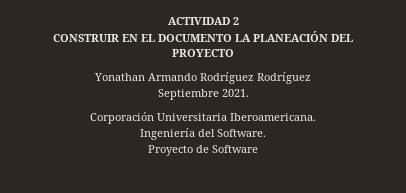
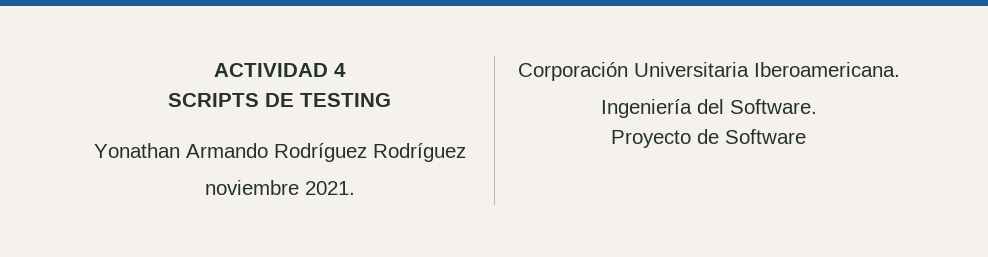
[232,17,239,25] [53,31,353,42] [172,49,234,57] 2 // CONSTRUIR EN EL DOCUMENTO LA PLANEACIÓN DEL PROYECTO -> [334,63,346,77] [168,93,391,107] 4 // SCRIPTS DE TESTING
[157,89,219,100] Septiembre -> [204,180,299,195] noviembre

